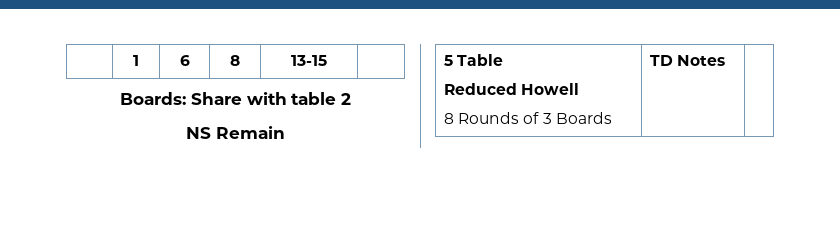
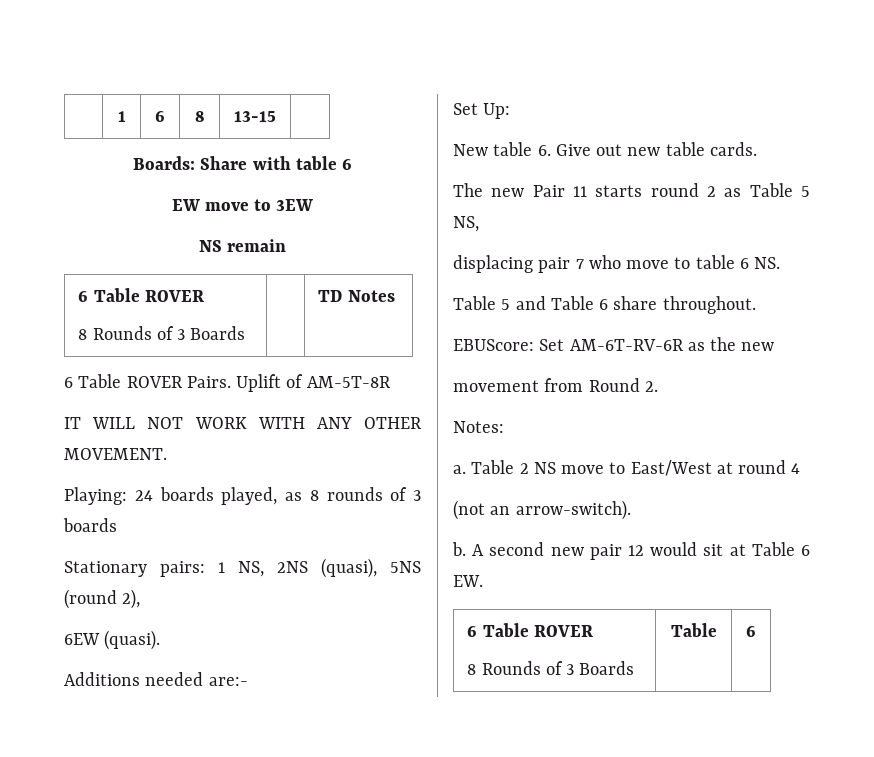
[340,93,351,105] [186,126,285,139] [443,54,504,66] [443,83,580,95] [443,112,612,124] 2 // NS Remain // 5 Table // Reduced Howell // 8 Rounds of 3 Boards | -> [342,159,353,170] [171,199,314,211] [198,239,287,252] [78,288,204,302] [78,326,246,340] 6 // EW move to 3EW // NS remain // 6 Table ROVER // 8 Rounds of 3 Boards | |
(726, 60) | -> [64,374,391,392] [64,417,422,429] [64,448,167,460] [64,487,421,505] [63,518,117,532] [64,558,421,578] [64,589,141,609] [64,630,161,650] [64,672,248,686] [453,103,511,119] [453,142,757,156] [453,183,810,197] [453,216,479,232] [453,255,781,273] [453,296,756,314] [453,337,775,351] [453,378,658,392] [453,421,504,433] [453,460,801,476] [453,500,631,520] [452,542,810,560] [453,575,483,587] [467,623,593,637] [467,661,635,675] [670,623,717,637] [746,626,756,637] // 6 Table ROVER Pairs. Uplift of AM-5T-8R // IT WILL NOT WORK WITH ANY OTHER MOVEMENT. // Playing: 24 boards played, as 8 rounds of 3 boards // Stationary pairs: 1 NS, 2NS (quasi), 5NS (round 2), // 6EW (quasi). // Additions needed are:- // Set Up: // New table 6. Give out new table cards. // The new Pair 11 starts round 2 as Table 5 NS, // displacing pair 7 who move to table 6 NS. // Table 5 and Table 6 share throughout. // EBUScore: Set AM-6T-RV-6R as the new // movement from Round 2. // Notes: // a. Table 2 NS move to East/West at round 4 // (not an arrow-switch). // b. A second new pair 12 would sit at Table 6 EW. // 6 Table ROVER // 8 Rounds of 3 Boards | Table | 6

